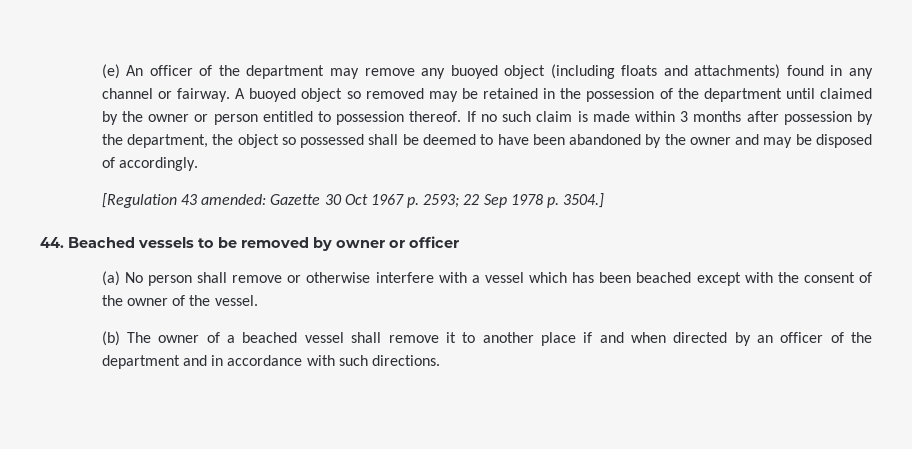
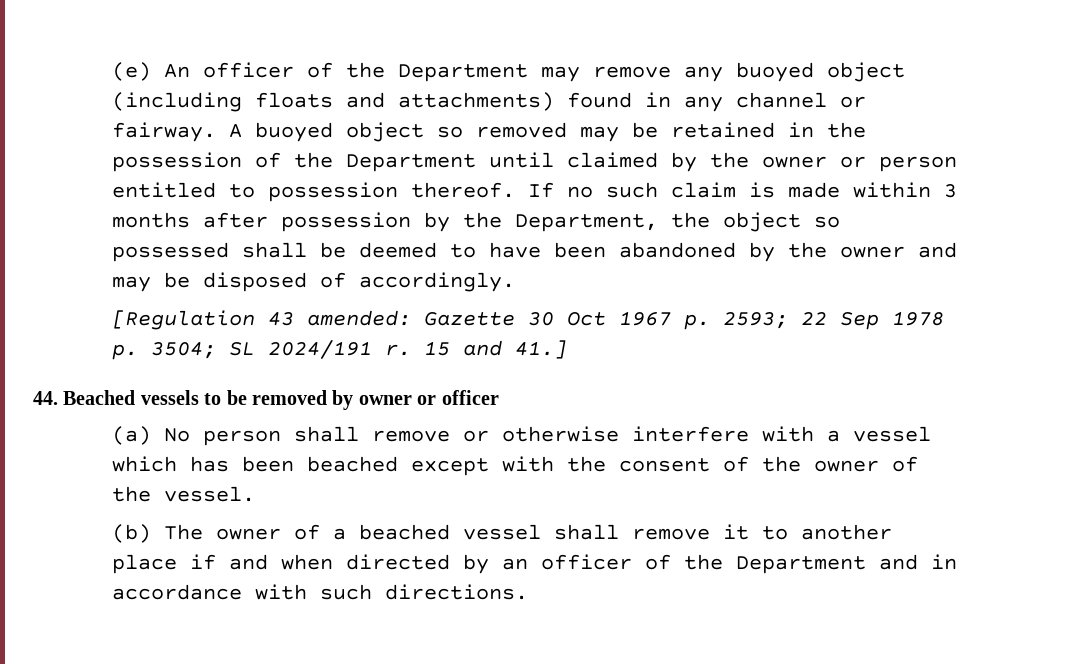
[246,65,325,79] department -> [397,64,528,82] Department
[703,88,782,102] department -> [345,154,476,172] Department
[127,134,209,148] department, -> [514,214,658,232] Department,
[563,193,605,208] 3504.] -> [150,340,567,359] 3504; SL 2024/191 r. 15 and 41.]
[101,355,180,369] department -> [735,556,866,574] Department

